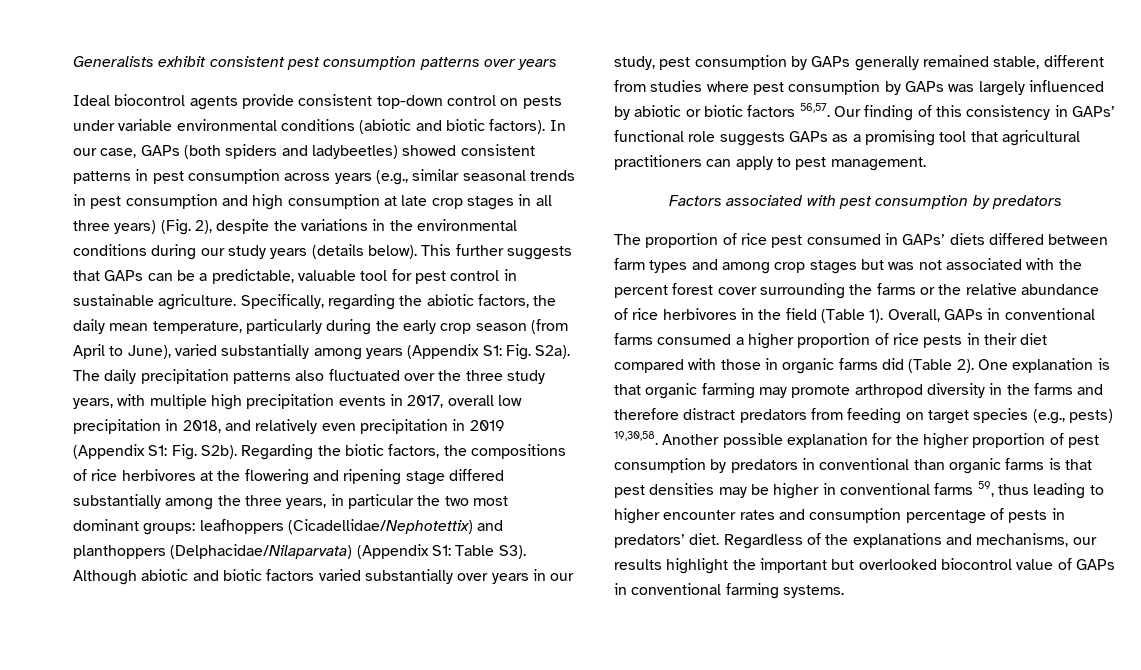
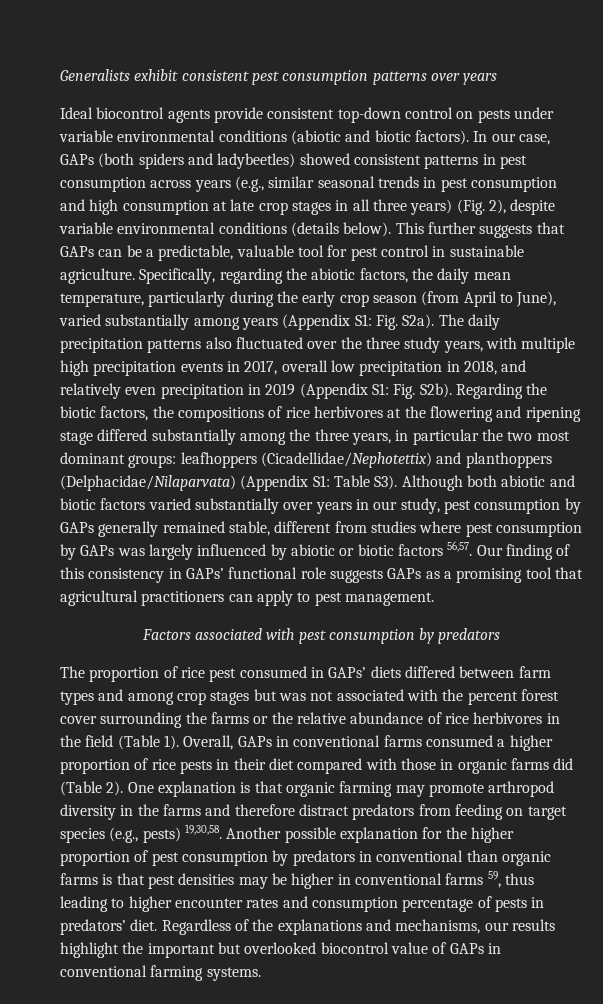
[273,219,517,231] [73,244,308,260] the variations in the environmental conditions during our study years -> [59,222,287,234] variable environmental conditions
(137, 577) none -> [466,475,497,487] both

